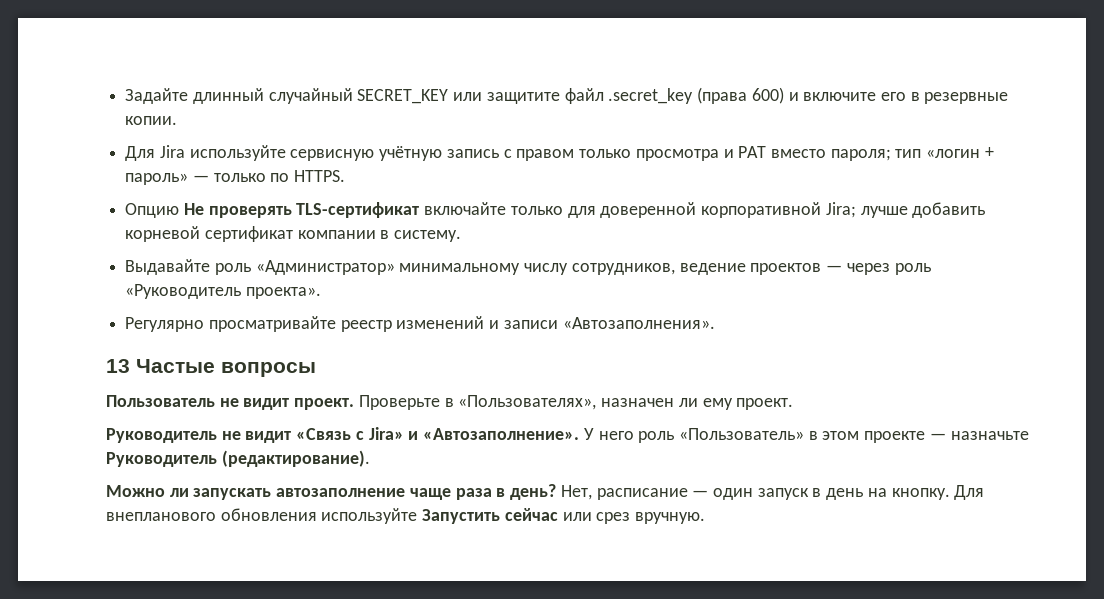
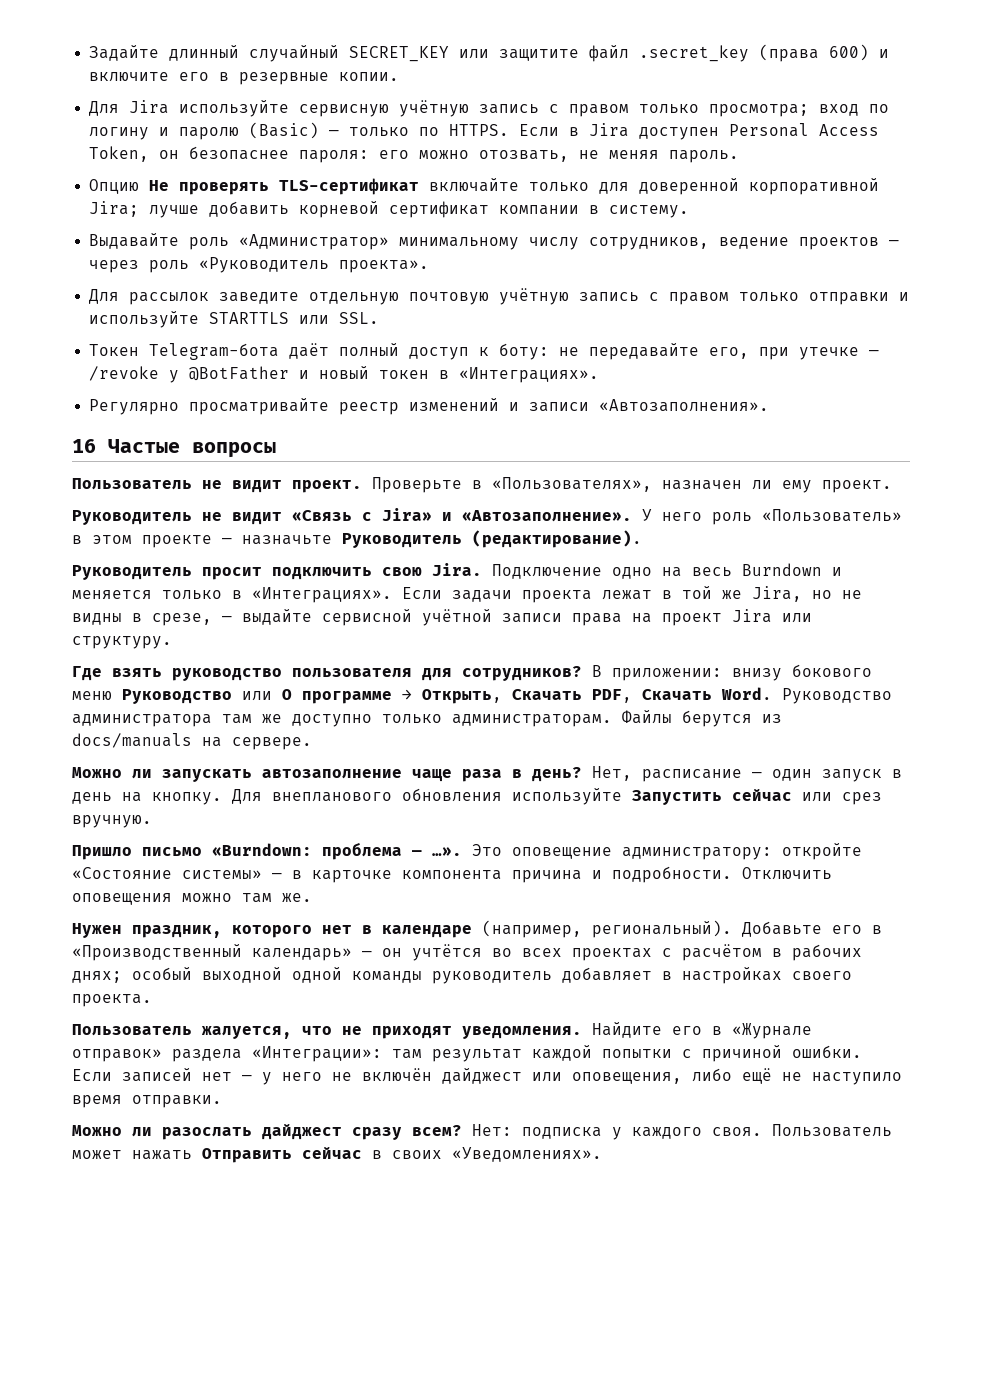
[635,146,994,161] [125,170,346,185] просмотра и PAT вместо пароля; тип «логин + пароль» — только по HTTPS. -> [709,104,890,117] [89,122,880,140] [89,146,740,163] просмотра; вход по логину и паролю (Basic) — только по HTTPS. Если в Jira доступен Personal Access Token, он безопаснее пароля: его можно отозвать, не меняя пароль.
(321, 293) none -> [89,288,910,305] [89,311,380,328] [89,343,880,360] [89,366,600,383] // Для рассылок заведите отдельную почтовую учётную запись с правом только отправки и используйте STARTTLS или SSL. // Токен Telegram-бота даёт полный доступ к боту: не передавайте его, при утечке — /revoke у @BotFather и новый токен в «Интеграциях».
[106,359,130,373] 13 -> [72,439,96,453] 16
(370, 458) none -> [72,563,842,580] [72,586,862,603] [72,609,812,626] [72,636,172,649] [72,664,872,681] [72,687,892,704] [72,710,782,727] [72,733,312,750] // Руководитель просит подключить свою Jira. Подключение одно на весь Burndown и меняется только в «Интеграциях». Если задачи проекта лежат в той же Jira, но не видны в срезе, — выдайте сервисной учётной записи права на проект Jira или структуру. // Где взять руководство пользователя для сотрудников? В приложении: внизу бокового меню Руководство или О программе → Открыть, Скачать PDF, Скачать Word. Руководство администратора там же доступно только администраторам. Файлы берутся из docs/manuals на сервере.
(706, 518) none -> [72,842,862,860] [72,866,832,883] [72,893,312,905] [72,920,882,938] [72,944,862,961] [72,967,852,984] [72,994,152,1007] [72,1022,812,1039] [72,1045,862,1062] [72,1068,902,1085] [72,1095,222,1108] [72,1124,892,1140] [72,1147,602,1163] // Пришло письмо «Burndown: проблема — …». Это оповещение администратору: откройте «Состояние системы» — в карточке компонента причина и подробности. Отключить оповещения можно там же. // Нужен праздник, которого нет в календаре (например, региональный). Добавьте его в «Производственный календарь» — он учтётся во всех проектах с расчётом в рабочих днях; особый выходной одной команды руководитель добавляет в настройках своего проекта. // Пользователь жалуется, что не приходят уведомления. Найдите его в «Журнале отправок» раздела «Интеграции»: там результат каждой попытки с причиной ошибки. Если записей нет — у него не включён дайджест или оповещения, либо ещё не наступило время отправки. // Можно ли разослать дайджест сразу всем? Нет: подписка у каждого своя. Пользователь может нажать Отправить сейчас в своих «Уведомлениях».

